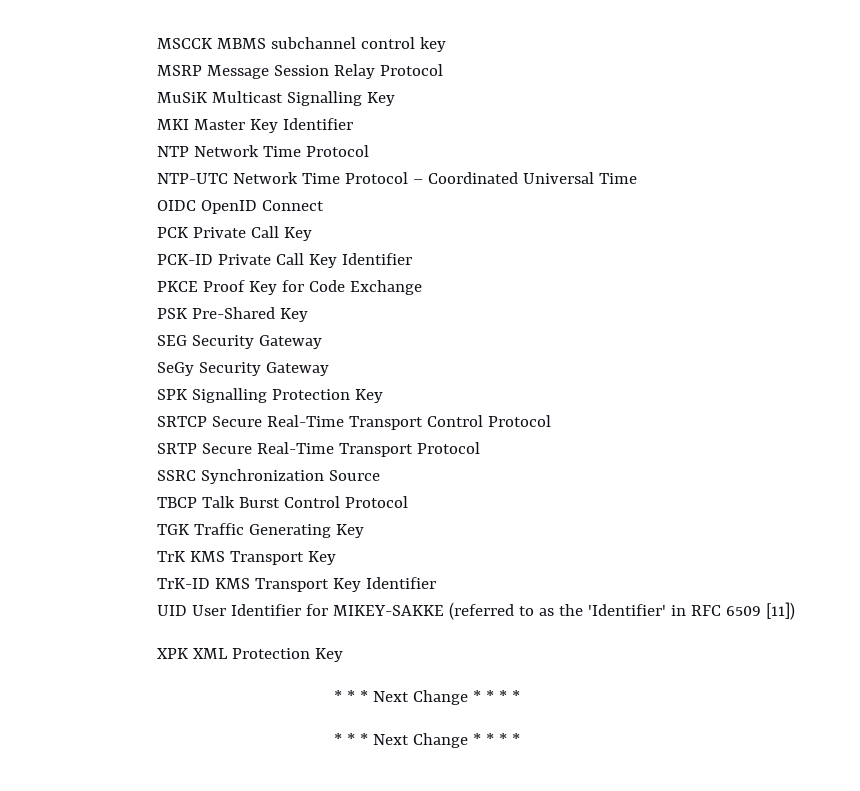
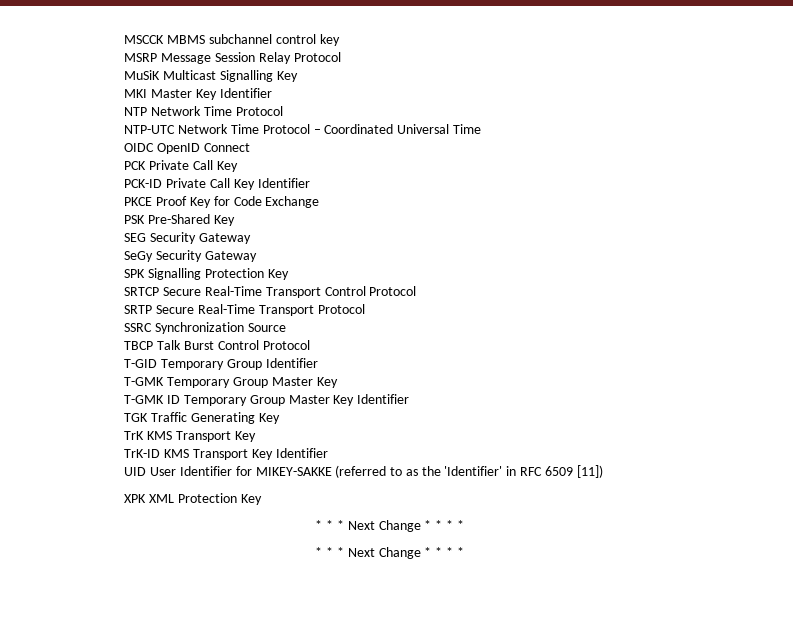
(409, 502) none -> [124,358,318,370] [124,377,338,388] [124,394,410,406] // T-GID Temporary Group Identifier // T-GMK Temporary Group Master Key // T-GMK ID Temporary Group Master Key Identifier

